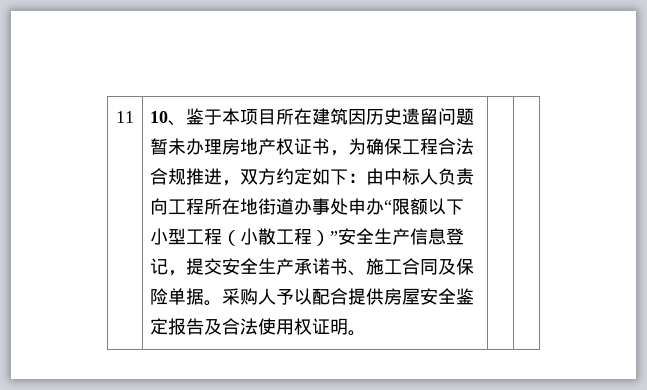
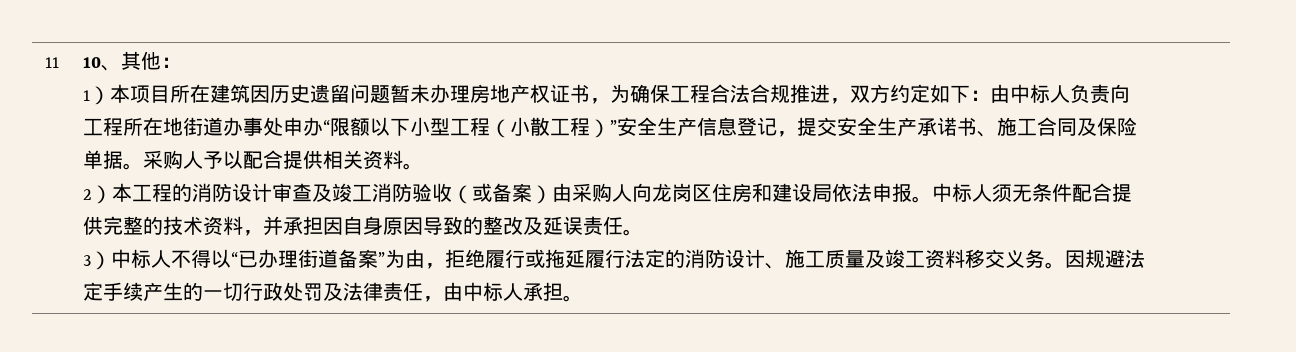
[186,108,223,125] 鉴于 -> [121,51,182,70] [83,86,111,105] 其他： // 1）
[384,288,475,305] [150,318,349,335] 房屋安全鉴定报告及合法使用权证明 -> [323,150,424,170] [83,183,1133,204] [83,216,644,236] [83,249,1146,270] [83,282,564,302] 相关资料。 // 2）本工程的消防设计审查及竣工消防验收（或备案）由采购人向龙岗区住房和建设局依法申报。中标人须无条件配合提供完整的技术资料，并承担因自身原因导致的整改及延误责任。 // 3）中标人不得以“已办理街道备案”为由，拒绝履行或拖延履行法定的消防设计、施工质量及竣工资料移交义务。因规避法定手续产生的一切行政处罚及法律责任，由中标人承担

